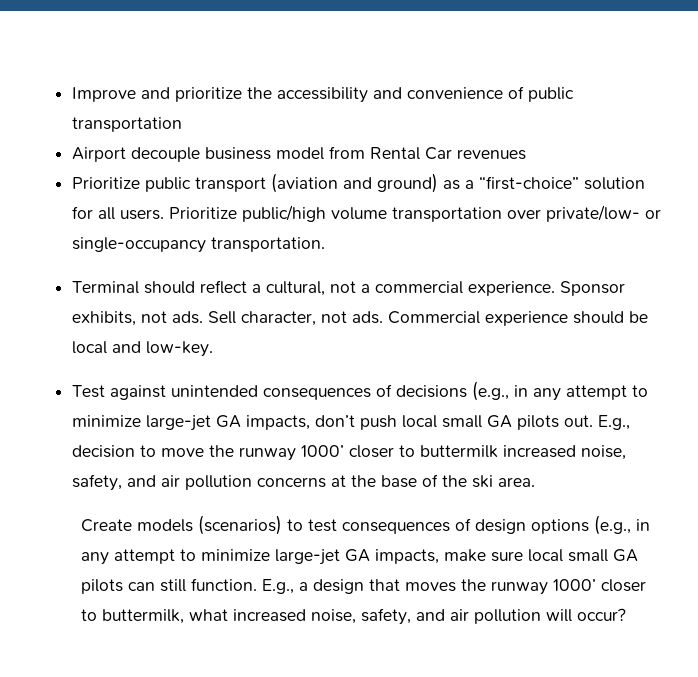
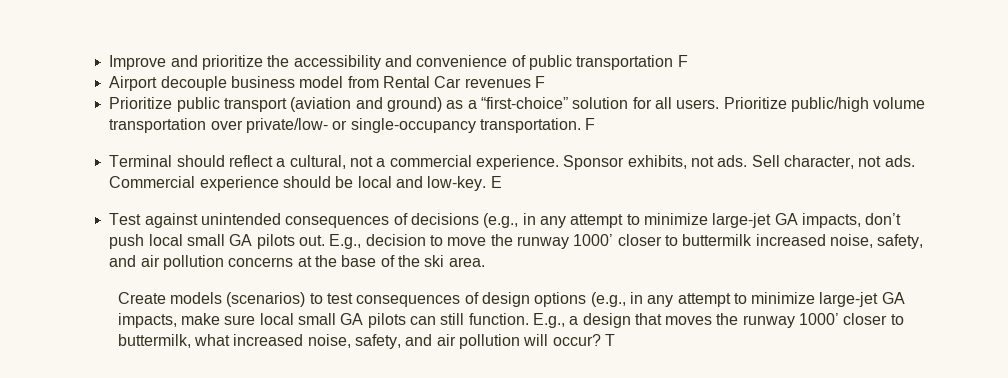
(182, 124) none -> [677,55,688,67] F
(526, 154) none -> [534,76,545,88] F
(325, 244) none -> [585,118,596,130] F
(213, 349) none -> [490,176,502,188] E
(626, 614) none -> [604,334,615,346] T

